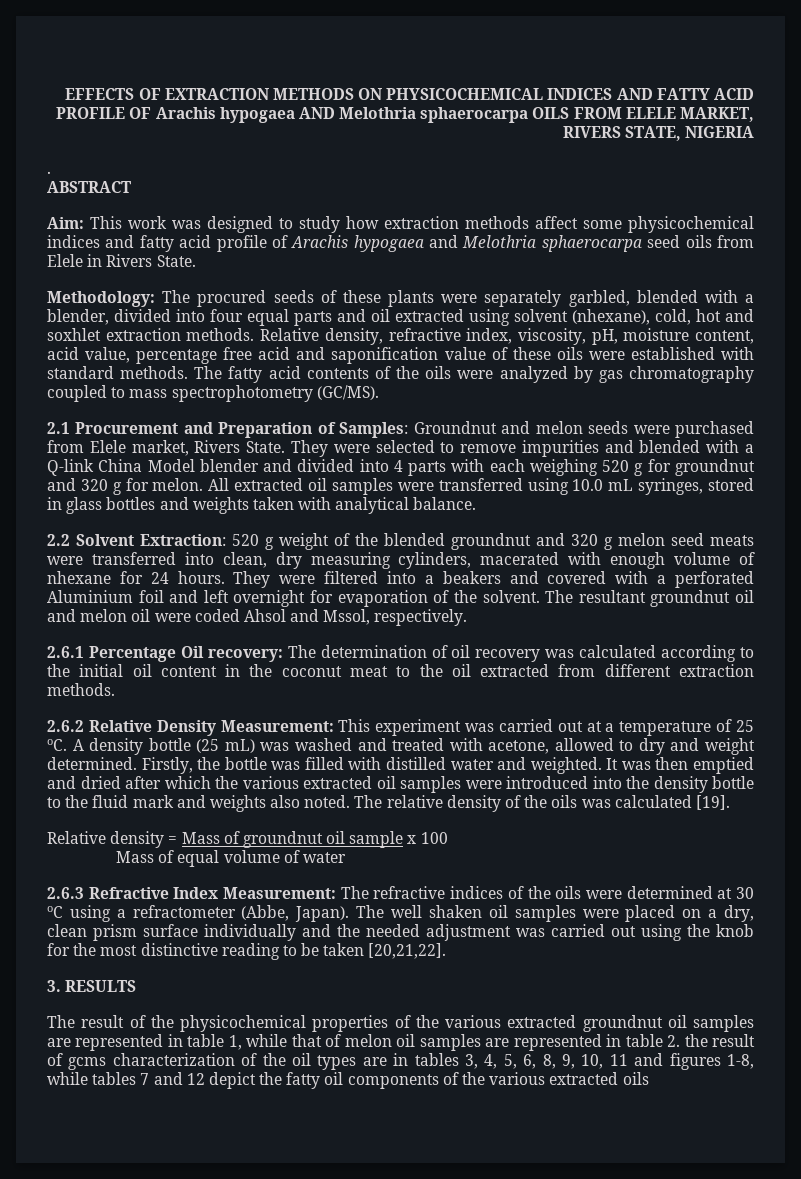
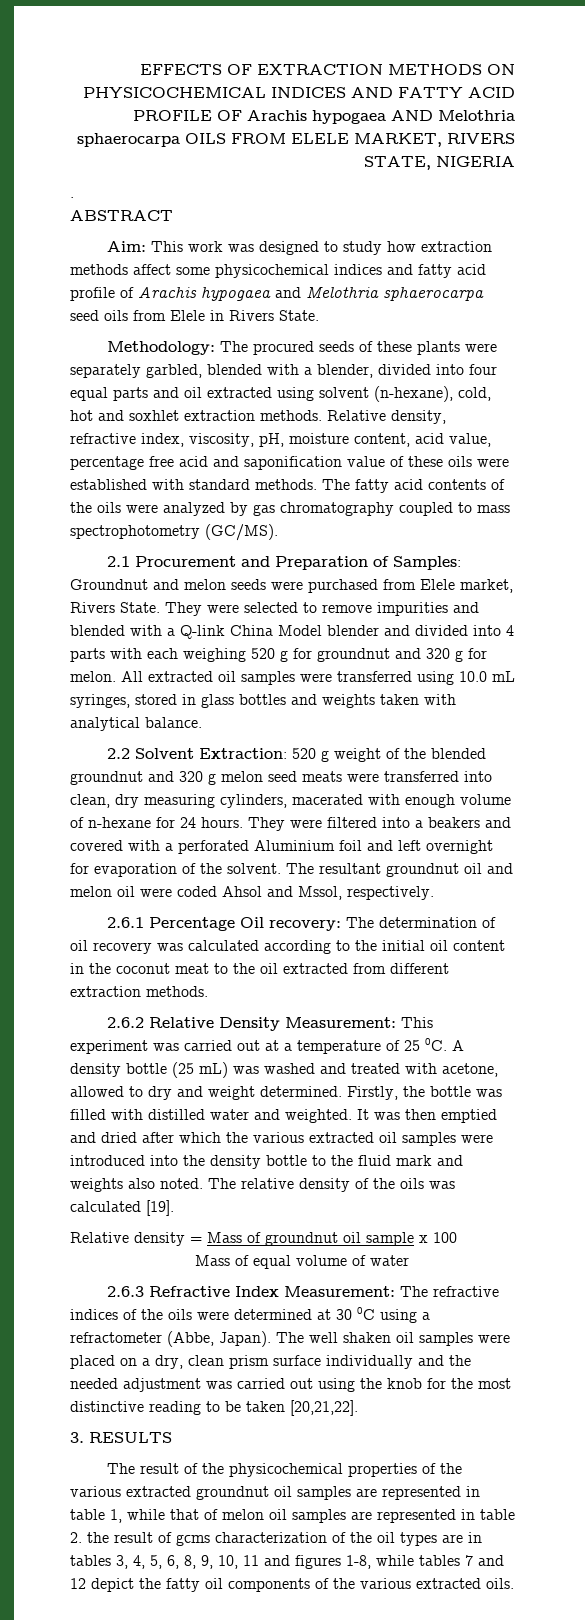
[572,309,650,325] (nhexane), -> [374,386,453,402] (n-hexane),
[47,571,111,584] nhexane -> [88,817,151,828] n-hexane
[47,739,67,751] oC. -> [425,1038,447,1051] 0C.
[47,906,63,918] oC -> [357,1307,375,1320] 0C
[622,1072,649,1085] oils -> [486,1578,514,1589] oils.

